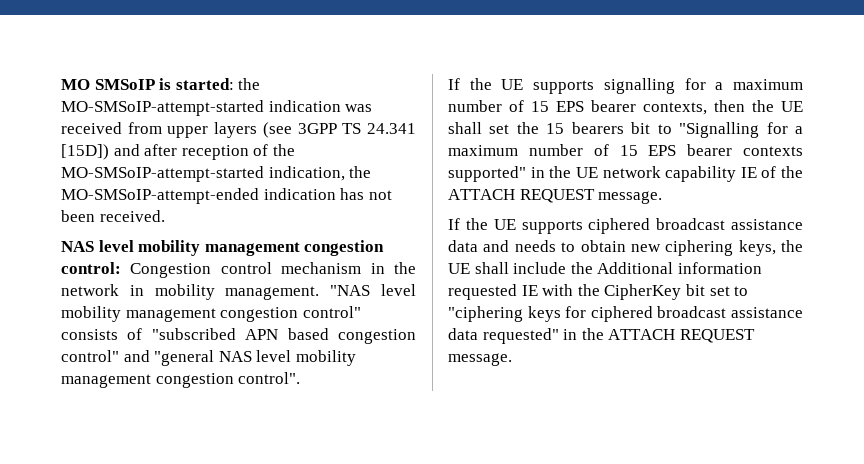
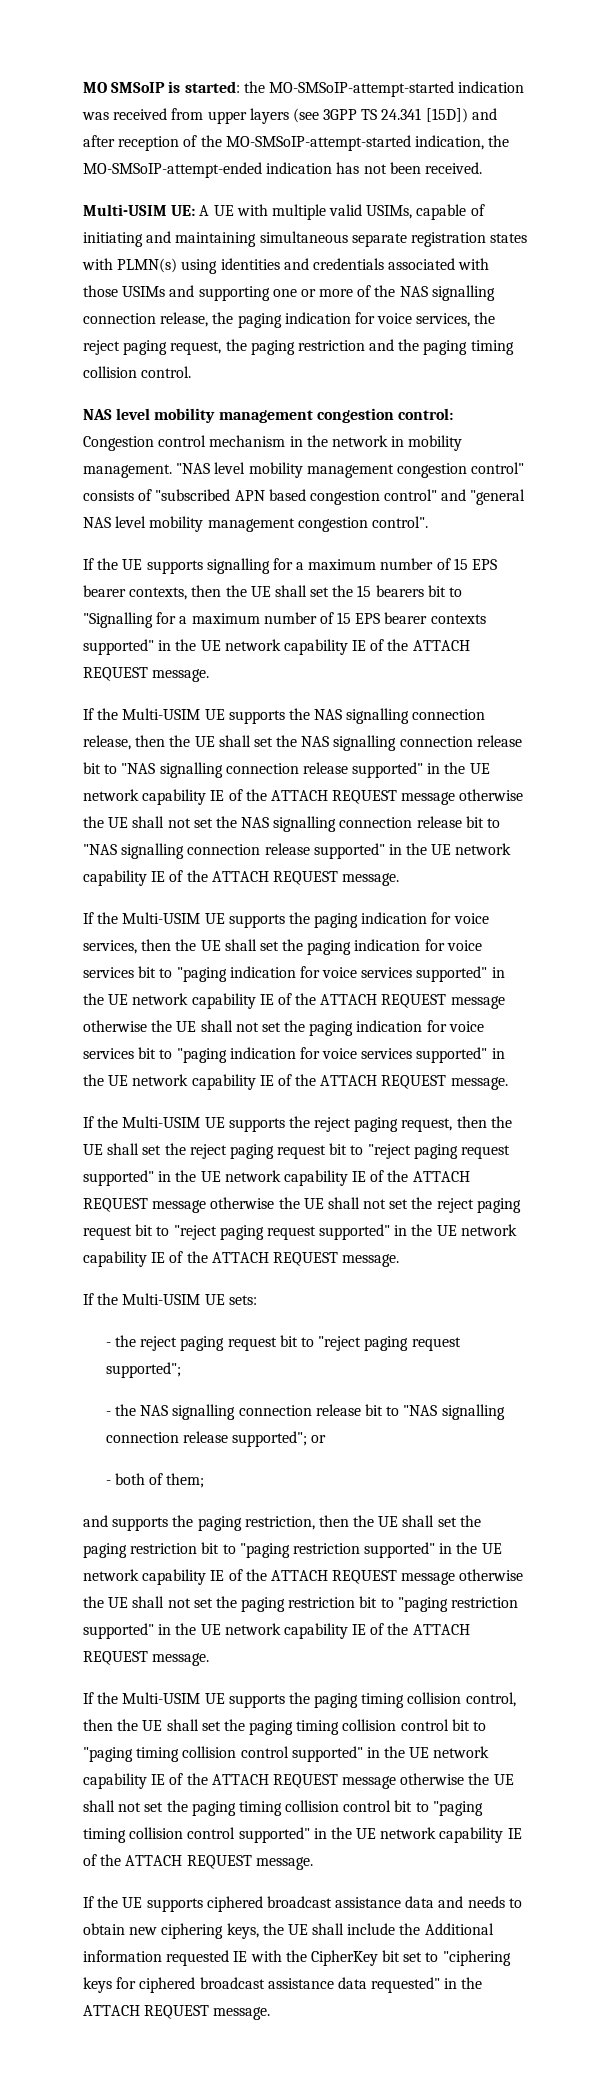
(165, 216) none -> [83,204,485,220] [83,231,528,247] [82,258,490,274] [83,285,495,301] [83,312,496,328] [83,339,514,355] [83,366,192,378] // Multi-USIM UE: A UE with multiple valid USIMs, capable of initiating and maintaining simultaneous separate registration states with PLMN(s) using identities and credentials associated with those USIMs and supporting one or more of the NAS signalling connection release, the paging indication for voice services, the reject paging request, the paging restriction and the paging timing collision control.
(663, 197) none -> [83,708,486,724] [83,735,522,751] [83,762,490,778] [83,789,524,805] [83,816,501,832] [83,843,512,859] [83,870,400,886] [83,912,489,928] [83,939,482,955] [83,966,505,982] [83,993,505,1009] [83,1020,484,1036] [83,1047,505,1063] [83,1074,508,1090] [83,1116,512,1132] [83,1143,511,1159] [83,1170,470,1186] [83,1197,521,1213] [83,1224,517,1240] [83,1251,400,1267] [83,1293,257,1305] [105,1335,461,1351] [105,1362,181,1378] [105,1404,505,1420] [105,1431,327,1447] [105,1473,205,1488] [83,1515,481,1531] [83,1542,502,1558] [83,1569,524,1585] [83,1596,519,1612] [83,1623,470,1639] [83,1651,210,1666] [83,1692,516,1708] [83,1719,487,1735] [83,1746,490,1762] [83,1773,514,1789] [83,1800,483,1816] [83,1827,522,1843] [83,1854,313,1870] // If the Multi-USIM UE supports the NAS signalling connection release, then the UE shall set the NAS signalling connection release bit to "NAS signalling connection release supported" in the UE network capability IE of the ATTACH REQUEST message otherwise the UE shall not set the NAS signalling connection release bit to "NAS signalling connection release supported" in the UE network capability IE of the ATTACH REQUEST message. // If the Multi-USIM UE supports the paging indication for voice services, then the UE shall set the paging indication for voice services bit to "paging indication for voice services supported" in the UE network capability IE of the ATTACH REQUEST message otherwise the UE shall not set the paging indication for voice services bit to "paging indication for voice services supported" in the UE network capability IE of the ATTACH REQUEST message. // If the Multi-USIM UE supports the reject paging request, then the UE shall set the reject paging request bit to "reject paging request supported" in the UE network capability IE of the ATTACH REQUEST message otherwise the UE shall not set the reject paging request bit to "reject paging request supported" in the UE network capability IE of the ATTACH REQUEST message. // If the Multi-USIM UE sets: // - the reject paging request bit to "reject paging request supported"; // - the NAS signalling connection release bit to "NAS signalling connection release supported"; or // - both of them; // and supports the paging restriction, then the UE shall set the paging restriction bit to "paging restriction supported" in the UE network capability IE of the ATTACH REQUEST message otherwise the UE shall not set the paging restriction bit to "paging restriction supported" in the UE network capability IE of the ATTACH REQUEST message. // If the Multi-USIM UE supports the paging timing collision control, then the UE shall set the paging timing collision control bit to "paging timing collision control supported" in the UE network capability IE of the ATTACH REQUEST message otherwise the UE shall not set the paging timing collision control bit to "paging timing collision control supported" in the UE network capability IE of the ATTACH REQUEST message.

